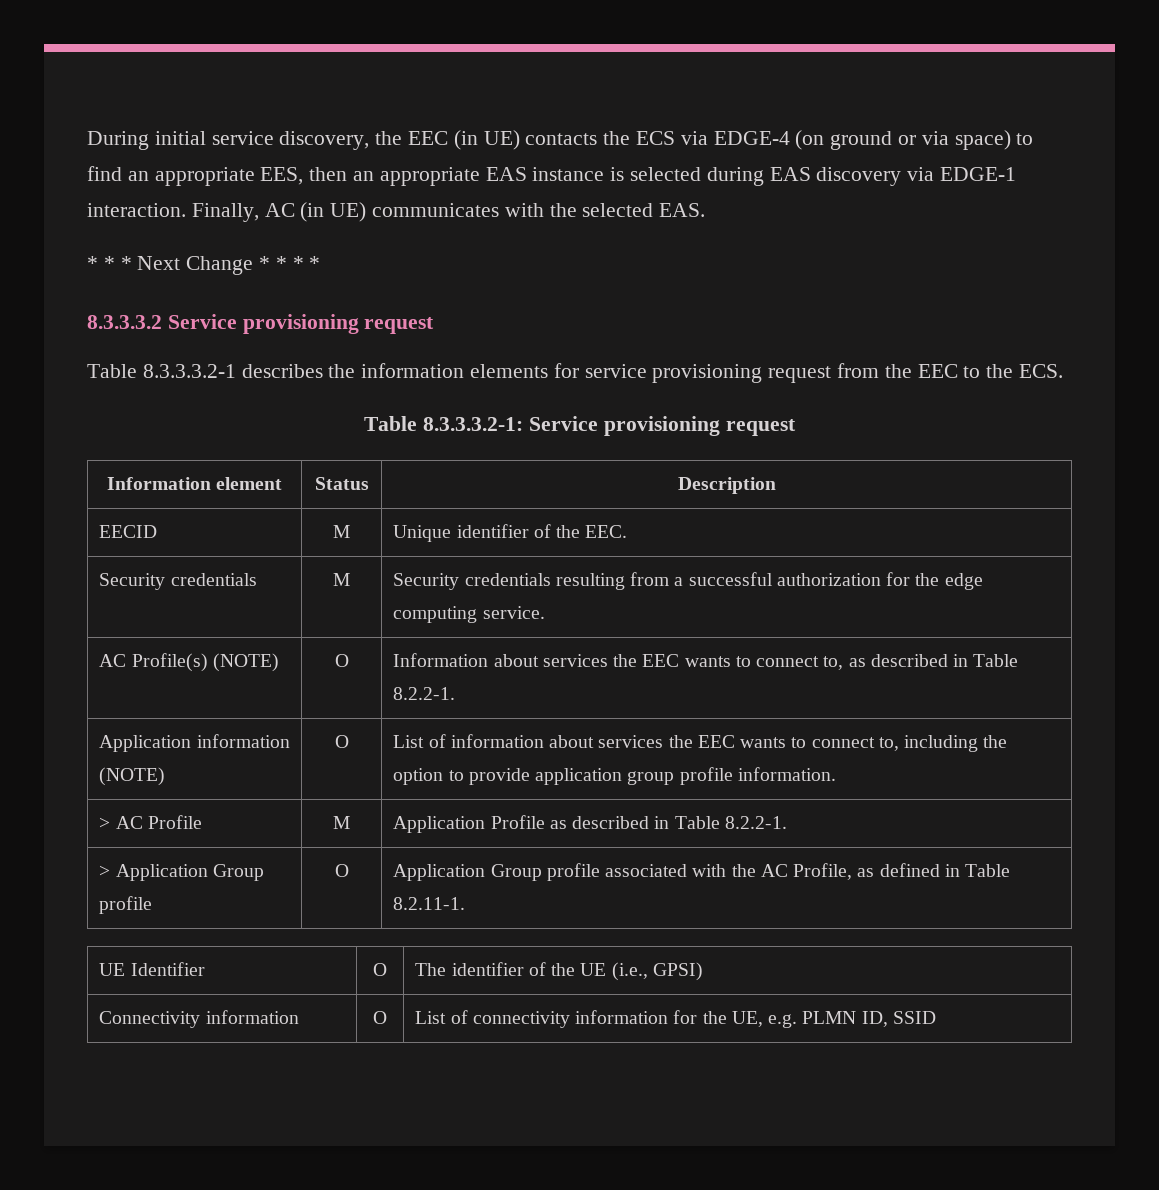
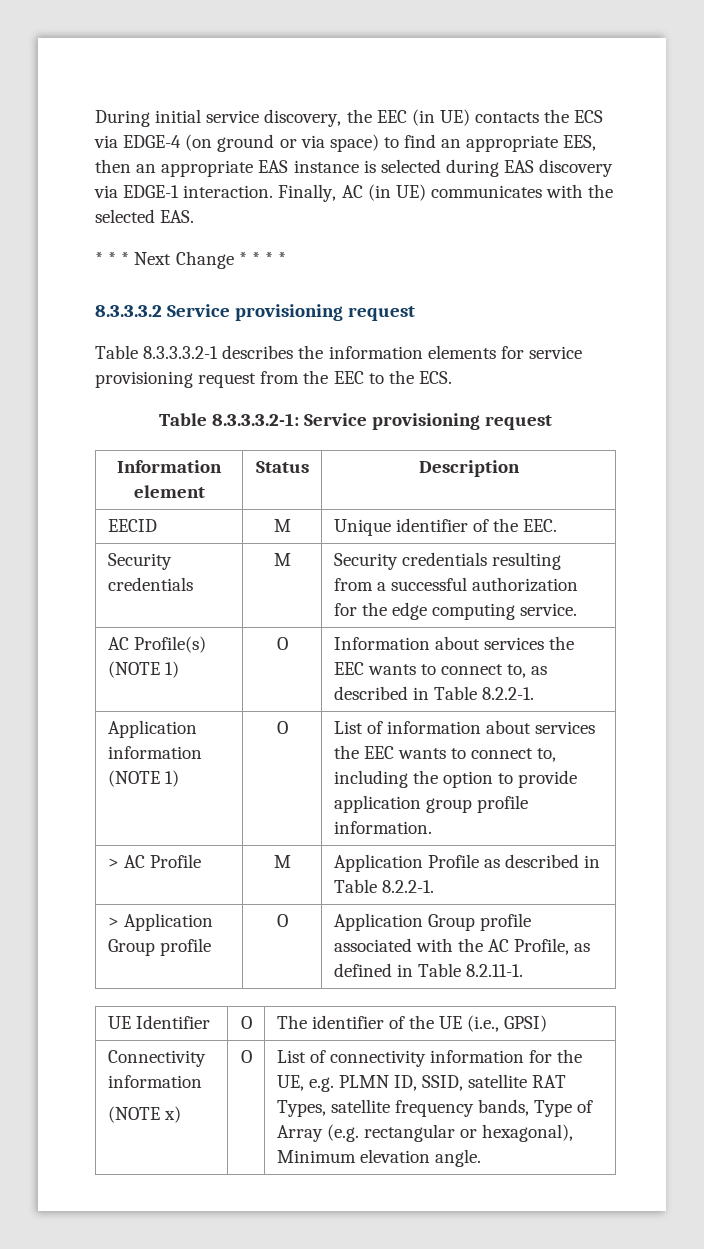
[212,653,279,672] (NOTE) -> [107,661,179,678] (NOTE 1)
[99,767,166,786] (NOTE) -> [107,770,179,787] (NOTE 1)
(299, 1017) none -> [107,1106,181,1123] // (NOTE x)
[892,1011,936,1024] SSID -> [422,1074,567,1091] [276,1099,594,1117] [276,1124,574,1142] [276,1149,481,1167] SSID, satellite RAT Types, satellite frequency bands, Type of Array (e.g. rectangular or hexagonal), Minimum elevation angle.

